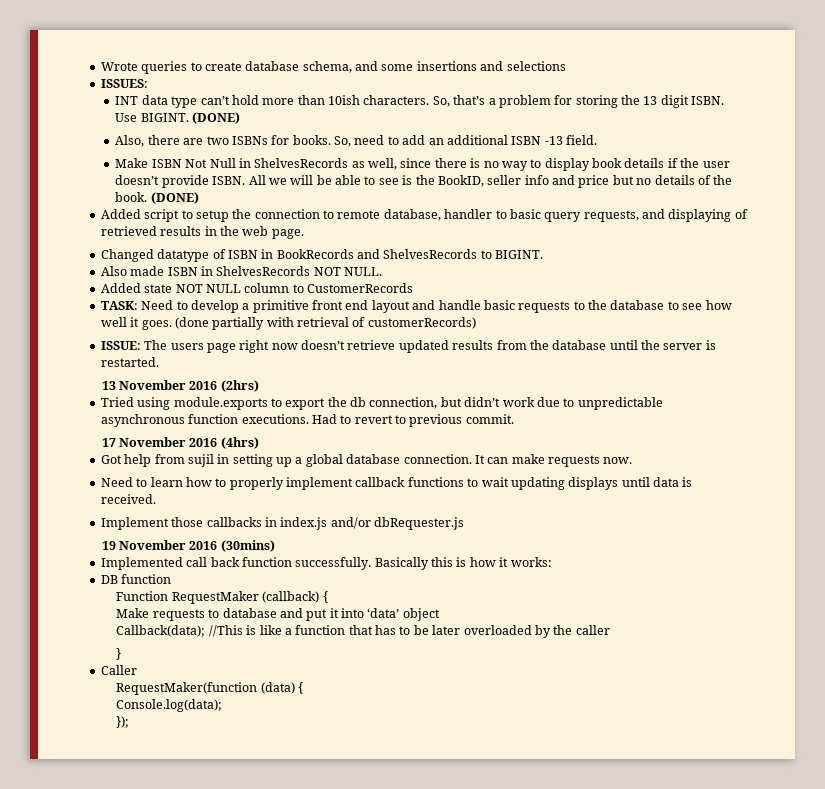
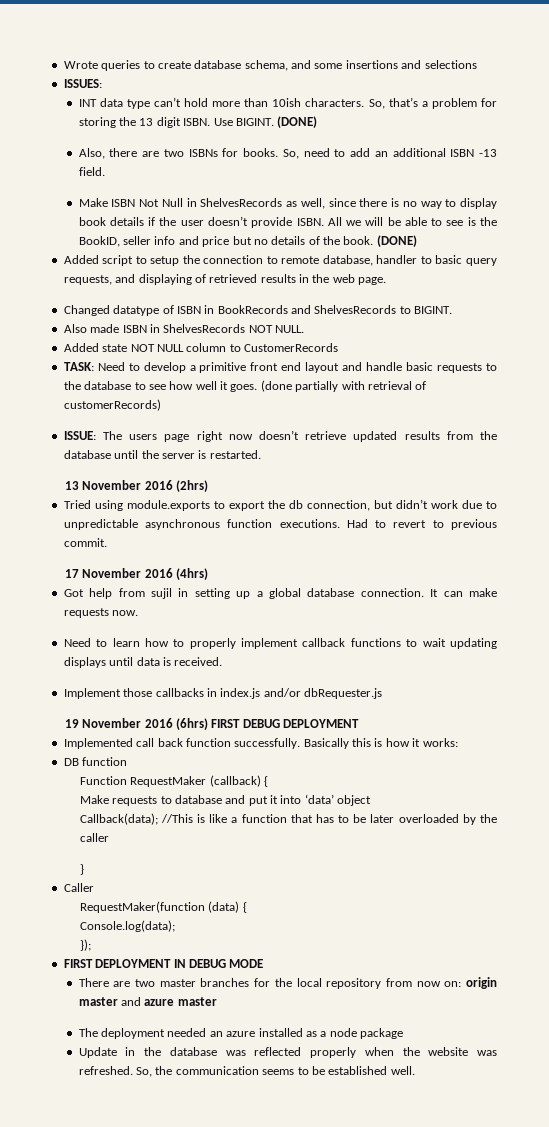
[220,540,275,552] (30mins) -> [176,718,360,730] (6hrs) FIRST DEBUG DEPLOYMENT
(130, 722) none -> [63,959,264,968] [78,977,498,989] [78,997,217,1006] [78,1028,404,1039] [78,1047,498,1058] [78,1066,415,1077] // FIRST DEPLOYMENT IN DEBUG MODE // There are two master branches for the local repository from now on: origin master and azure master // The deployment needed an azure installed as a node package // Update in the database was reflected properly when the website was refreshed. So, the communication seems to be established well.

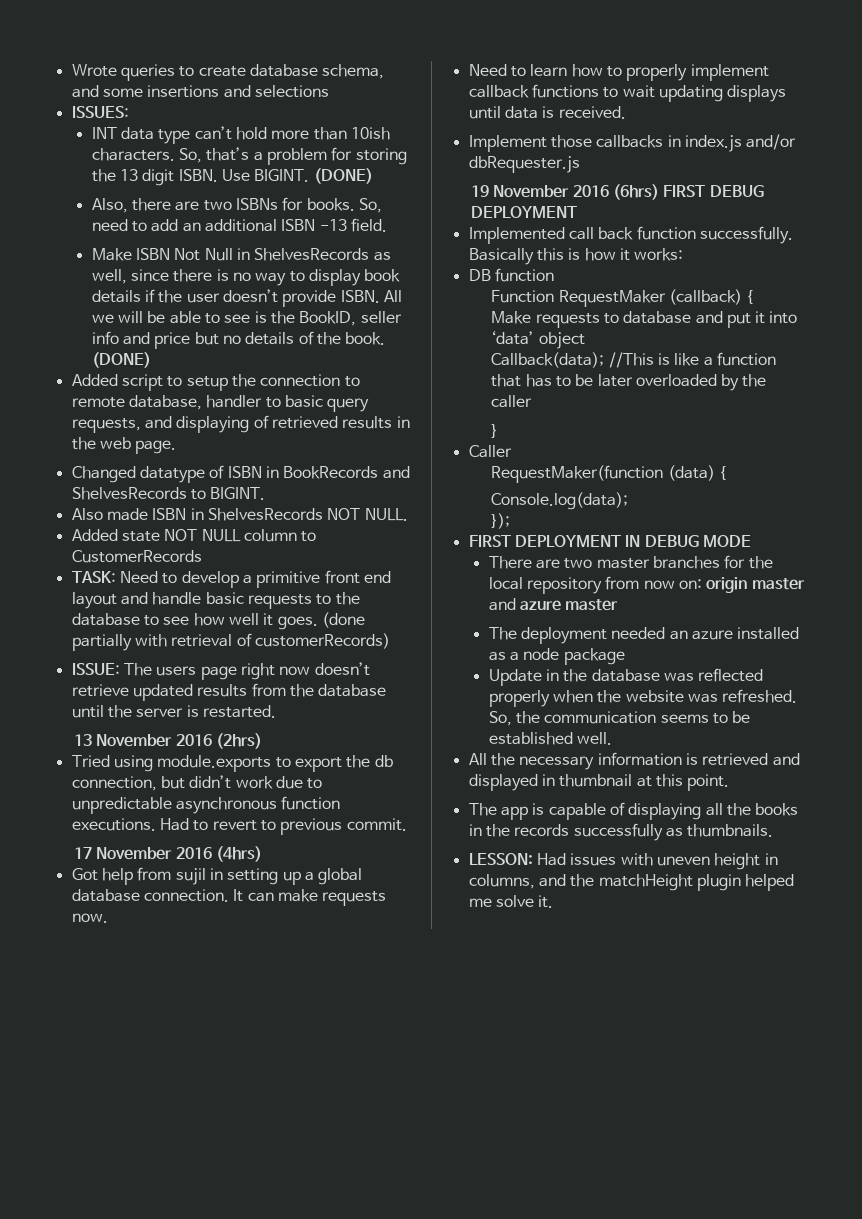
(415, 1070) none -> [468,752,800,770] [468,774,730,791] [468,802,799,820] [468,823,774,841] [468,853,778,870] [468,874,795,891] [468,895,554,908] // All the necessary information is retrieved and displayed in thumbnail at this point. // The app is capable of displaying all the books in the records successfully as thumbnails. // LESSON: Had issues with uneven height in columns, and the matchHeight plugin helped me solve it.

